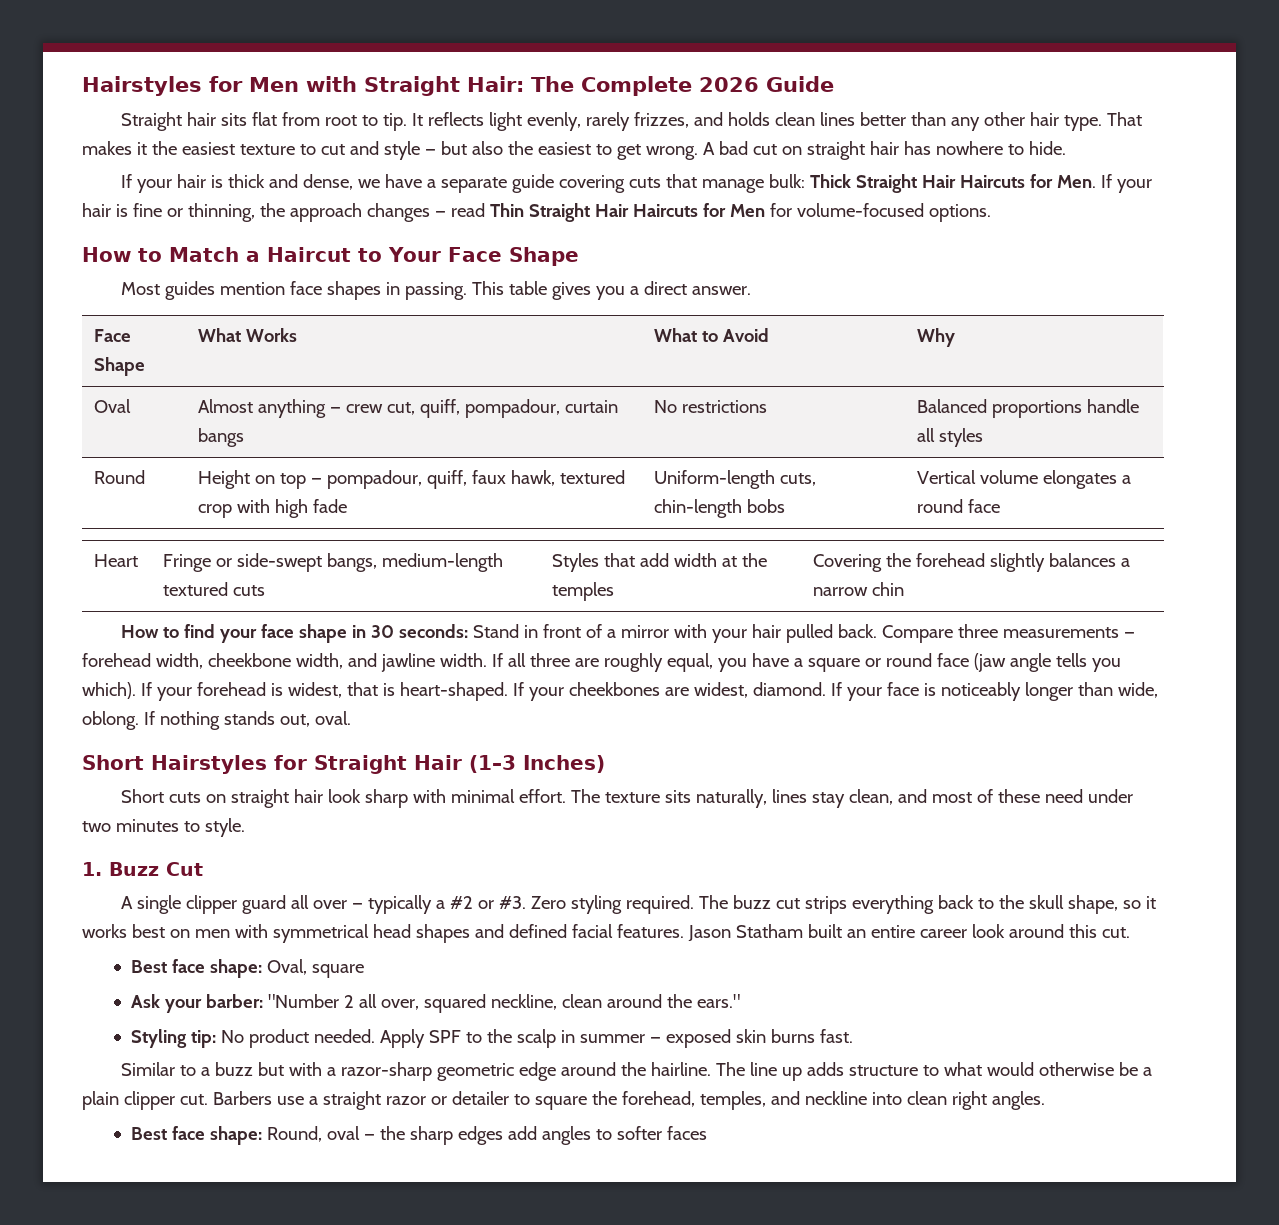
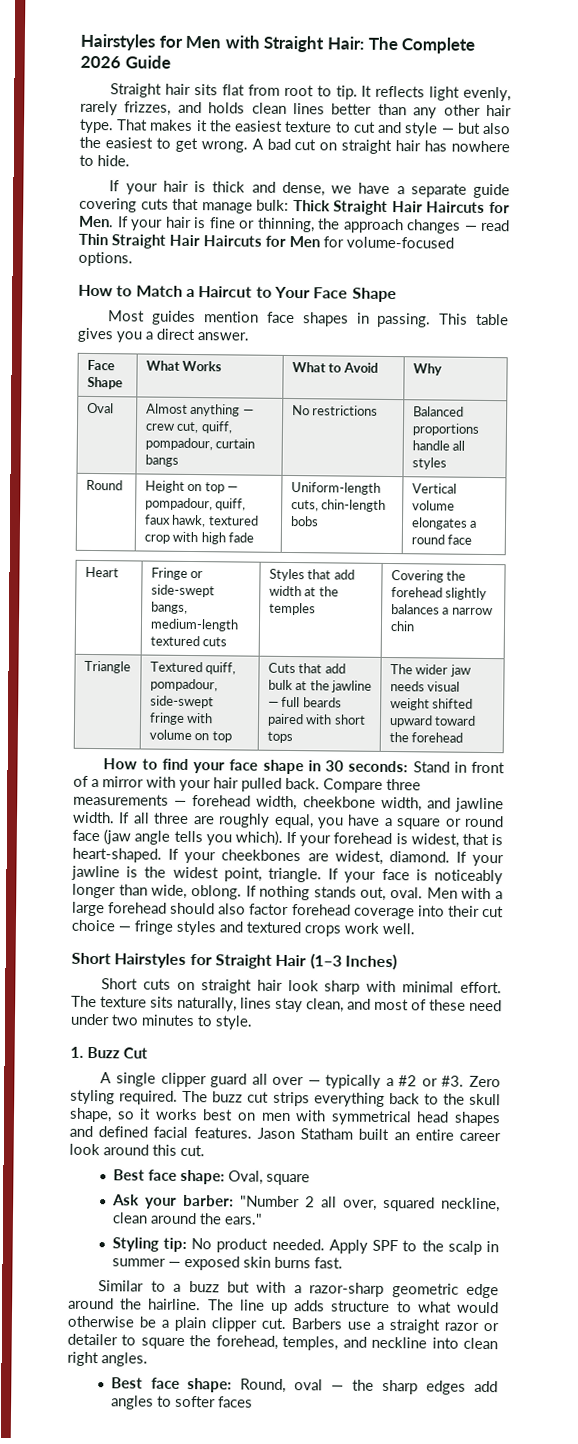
(905, 589) none -> [83,660,131,674] [149,661,237,675] [149,678,218,692] [149,695,214,709] [148,712,214,725] [148,729,232,743] [267,662,346,674] [267,679,373,693] [267,696,342,708] [266,713,366,727] [266,731,293,744] [389,664,471,677] [389,681,461,692] [389,698,474,711] [388,715,477,728] [388,732,464,743] // Triangle | Textured quiff, pompadour, side-swept fringe with volume on top | Cuts that add bulk at the jawline — full beards paired with short tops | The wider jaw needs visual weight shifted upward toward the forehead
(882, 694) none -> [71,865,377,883] jawline is the widest point, triangle. If your
(351, 718) none -> [426,887,503,900] [72,901,504,920] [71,919,415,937] Men with a large forehead should also factor forehead coverage into their cut choice — fringe styles and textured crops work well.

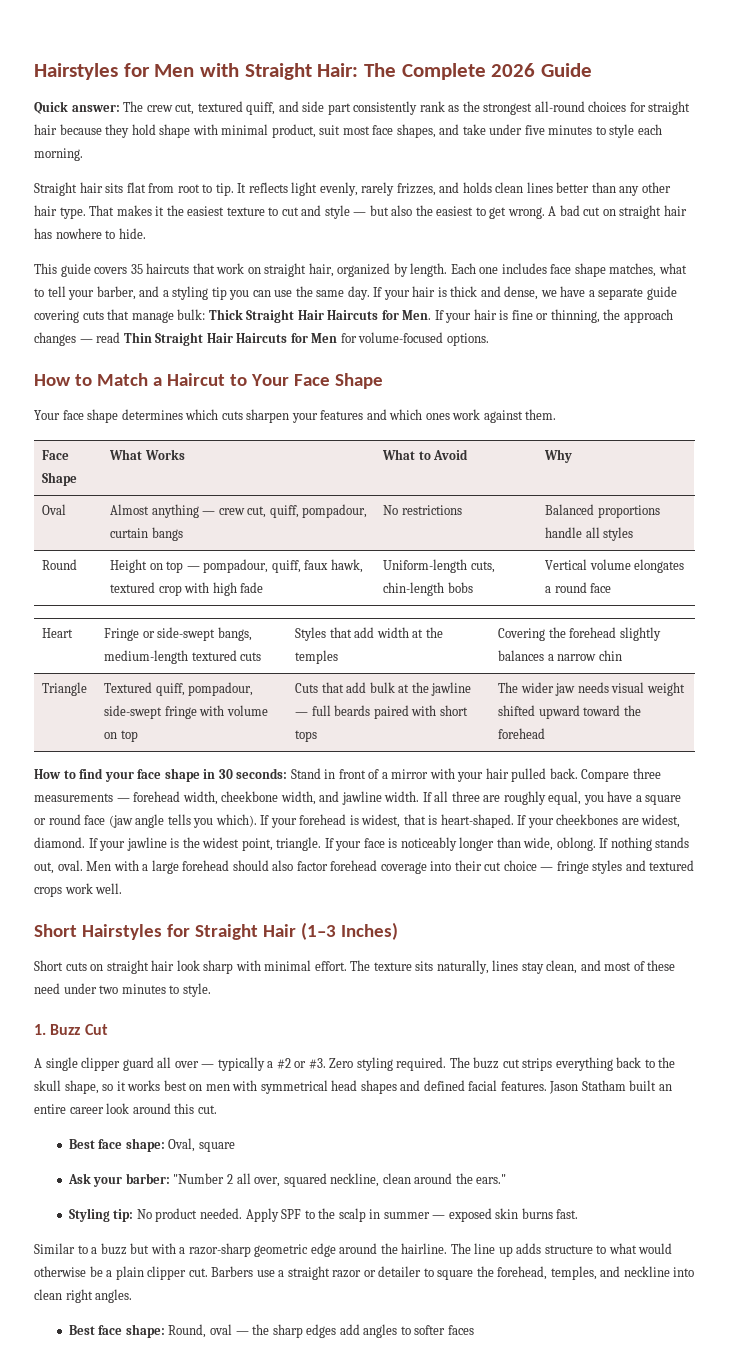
(171, 62) none -> [34,101,691,115] [34,124,662,138] [34,148,83,161] // Quick answer: The crew cut, textured quiff, and side part consistently rank as the strongest all-round choices for straight hair because they hold shape with minimal product, suit most face shapes, and take under five minutes to style each morning.
(130, 161) none -> [34,263,687,277] [34,286,370,300] This guide covers 35 haircuts that work on straight hair, organized by length. Each one includes face shape matches, what to tell your barber, and a styling tip you can use the same day.
[108,310,510,328] [77,327,249,343] Most guides mention face shapes in passing. This table gives you a direct answer. -> [34,409,557,423] Your face shape determines which cuts sharpen your features and which ones work against them.

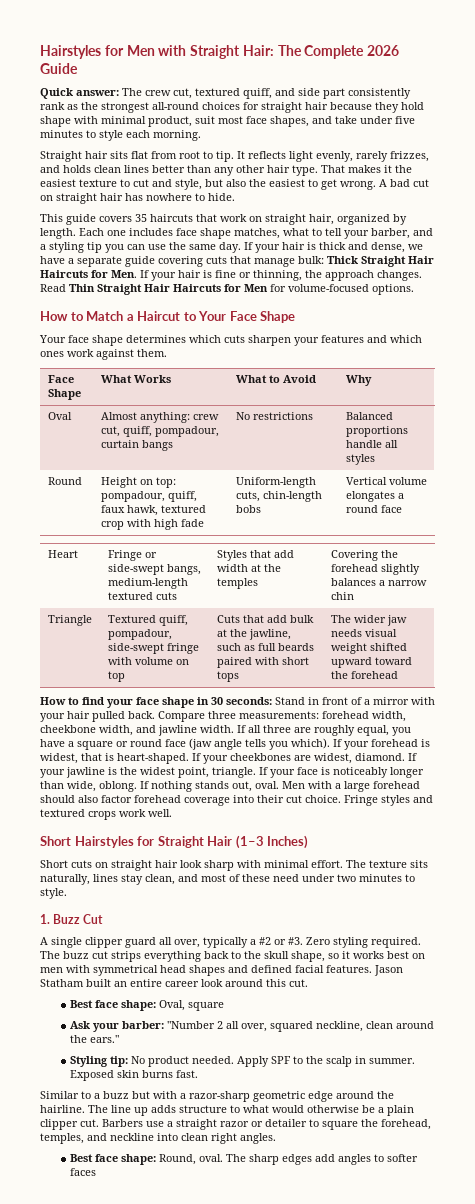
[324,205,367,219] style — -> [175,179,202,190] style,
[34,332,121,346] changes — read -> [377,270,422,281] [40,284,66,292] changes. Read
[151,504,216,518] anything — -> [139,412,190,423] anything:
[166,561,200,573] top — -> [155,477,176,488] top:
[431,682,472,696] [295,712,309,716] jawline — -> [248,629,291,640] [216,643,255,651] jawline, such as
[34,793,130,802] measurements — -> [239,711,319,719] measurements:
[503,860,589,874] choice — fringe -> [305,795,378,806] choice. Fringe
[174,1061,215,1068] over — -> [174,939,200,948] over,
[383,1208,492,1222] summer — exposed -> [369,1058,416,1064] [70,1070,115,1081] summer. Exposed
[209,1324,270,1335] oval — the -> [199,1154,247,1162] oval. The

